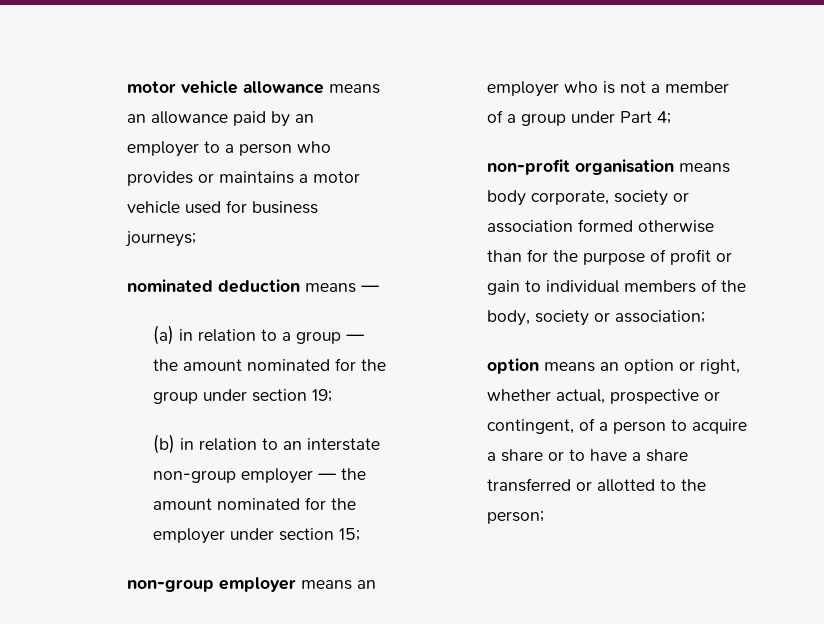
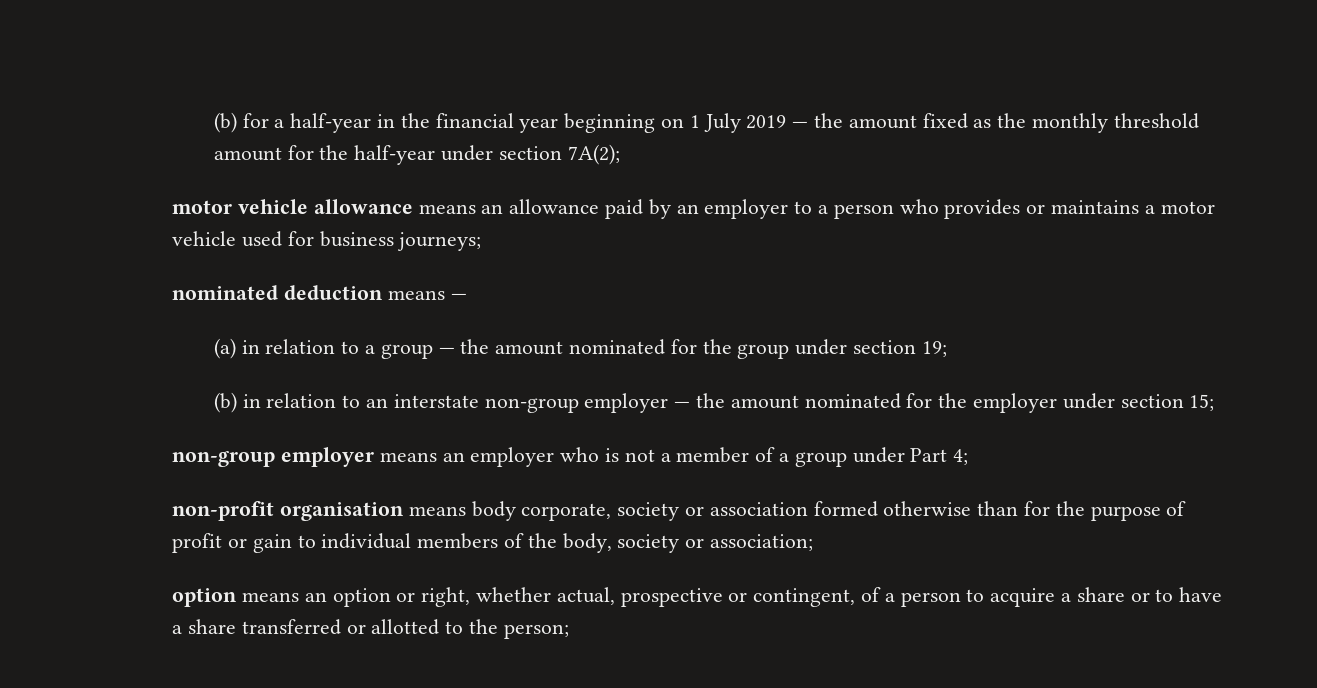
(127, 87) none -> [213,112,1199,133] [213,144,620,165] (b) for a half-year in the financial year beginning on 1 July 2019 — the amount fixed as the monthly threshold amount for the half-year under section 7A(2); //

